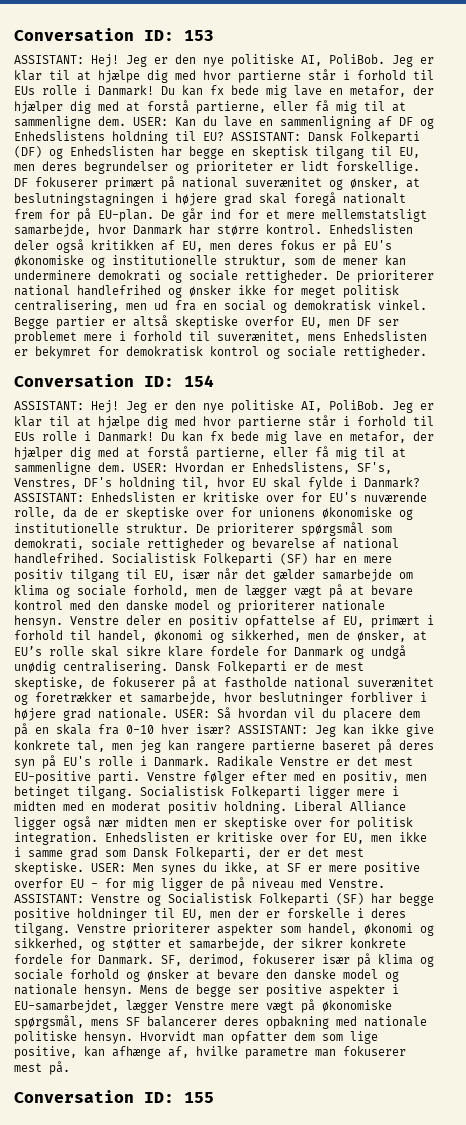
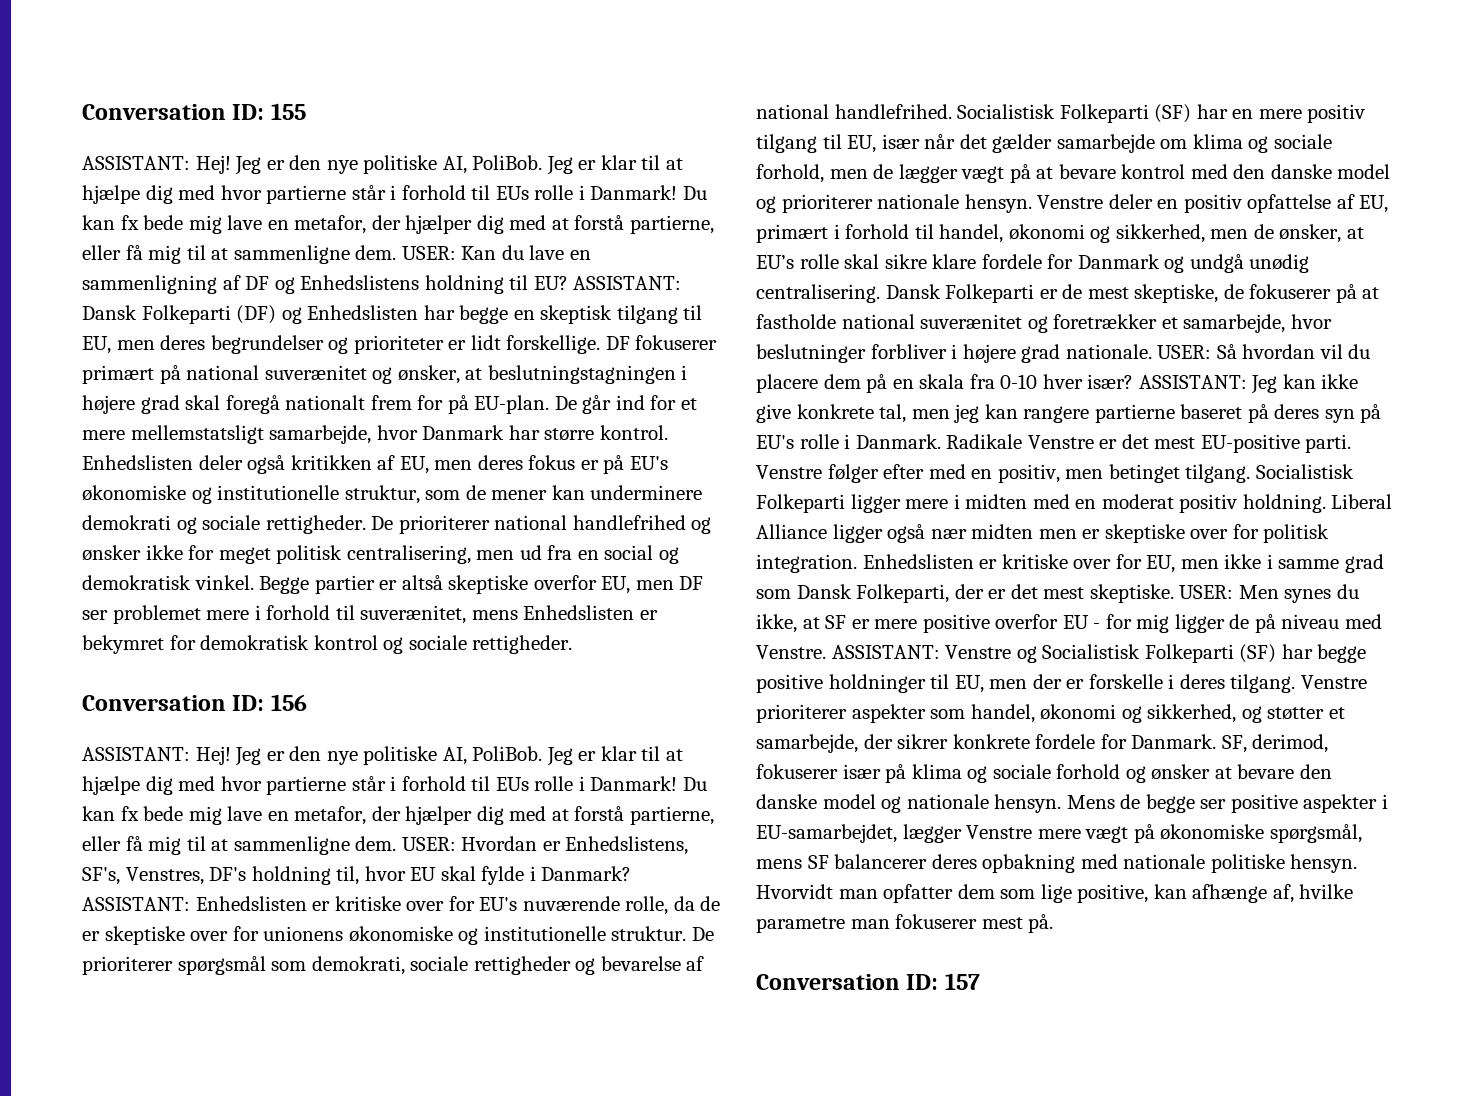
[14,28,214,41] Conversation ID: 153 -> [82,103,306,120] Conversation ID: 155
[184,375,214,387] 154 -> [270,694,307,711] 156
[184,1092,214,1103] 155 -> [944,973,980,990] 157

